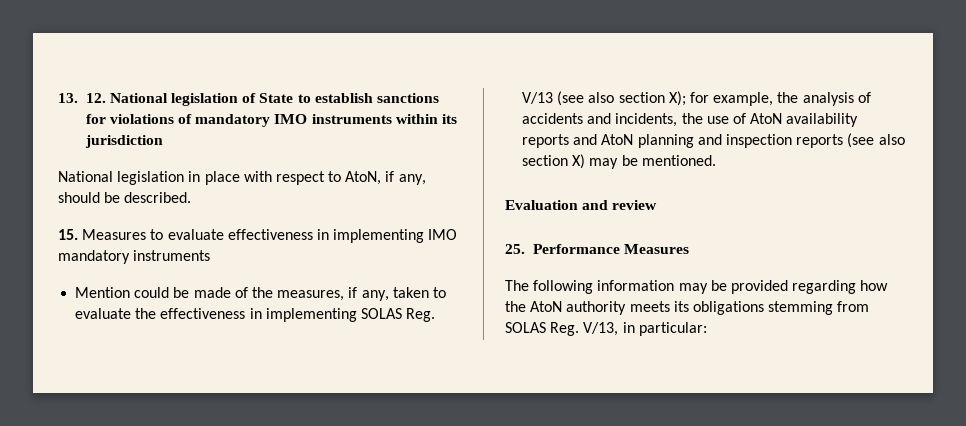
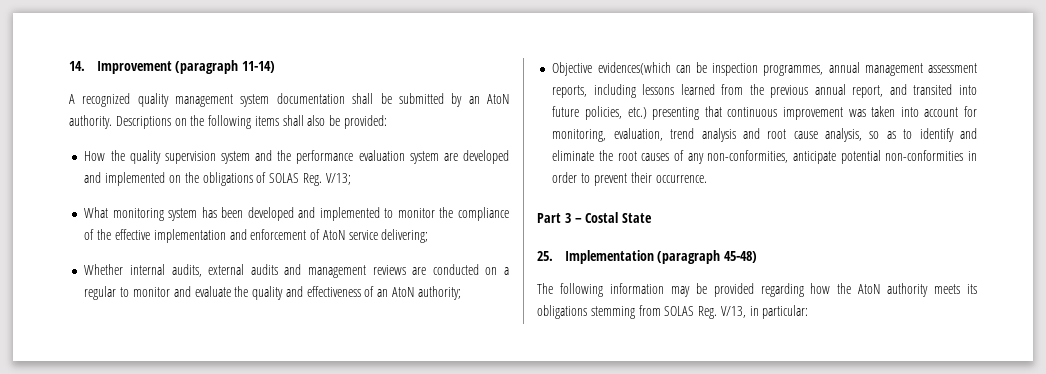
[58,93,440,106] [85,114,458,127] [84,135,163,148] [58,171,426,185] [58,192,192,203] [58,229,458,243] [58,250,211,264] [75,287,446,301] [75,308,436,322] [522,91,871,106] [522,113,859,127] [522,133,905,148] [522,154,716,169] [505,200,658,210] [505,244,689,254] 13. 12. National legislation of State to establish sanctions for violations of mandatory IMO instruments within its jurisdiction // National legislation in place with respect to AtoN, if any, should be described. // 15. Measures to evaluate effectiveness in implementing IMO mandatory instruments // Mention could be made of the measures, if any, taken to evaluate the effectiveness in implementing SOLAS Reg. V/13 (see also section X); for example, the analysis of accidents and incidents, the use of AtoN availability reports and AtoN planning and inspection reports (see also section X) may be mentioned. // Evaluation and review // 25. Performance Measures -> [69,60,276,74] [69,93,510,107] [69,115,388,129] [84,150,509,164] [84,172,351,186] [84,207,509,221] [84,229,429,243] [84,264,510,278] [84,286,461,300] [552,62,977,76] [552,84,977,98] [552,106,978,120] [552,128,977,142] [552,150,977,164] [552,172,707,186] [537,212,653,223] [537,250,758,264] 14. Improvement (paragraph 11-14) // A recognized quality management system documentation shall be submitted by an AtoN authority. Descriptions on the following items shall also be provided: // How the quality supervision system and the performance evaluation system are developed and implemented on the obligations of SOLAS Reg. V/13; // What monitoring system has been developed and implemented to monitor the compliance of the effective implementation and enforcement of AtoN service delivering; // Whether internal audits, external audits and management reviews are conducted on a regular to monitor and evaluate the quality and effectiveness of an AtoN authority; // Objective evidences(which can be inspection programmes, annual management assessment reports, including lessons learned from the previous annual report, and transited into future policies, etc.) presenting that continuous improvement was taken into account for monitoring, evaluation, trend analysis and root cause analysis, so as to identify and eliminate the root causes of any non-conformities, anticipate potential non-conformities in order to prevent their occurrence. // Part 3 – Costal State // 25. Implementation (paragraph 45-48)

